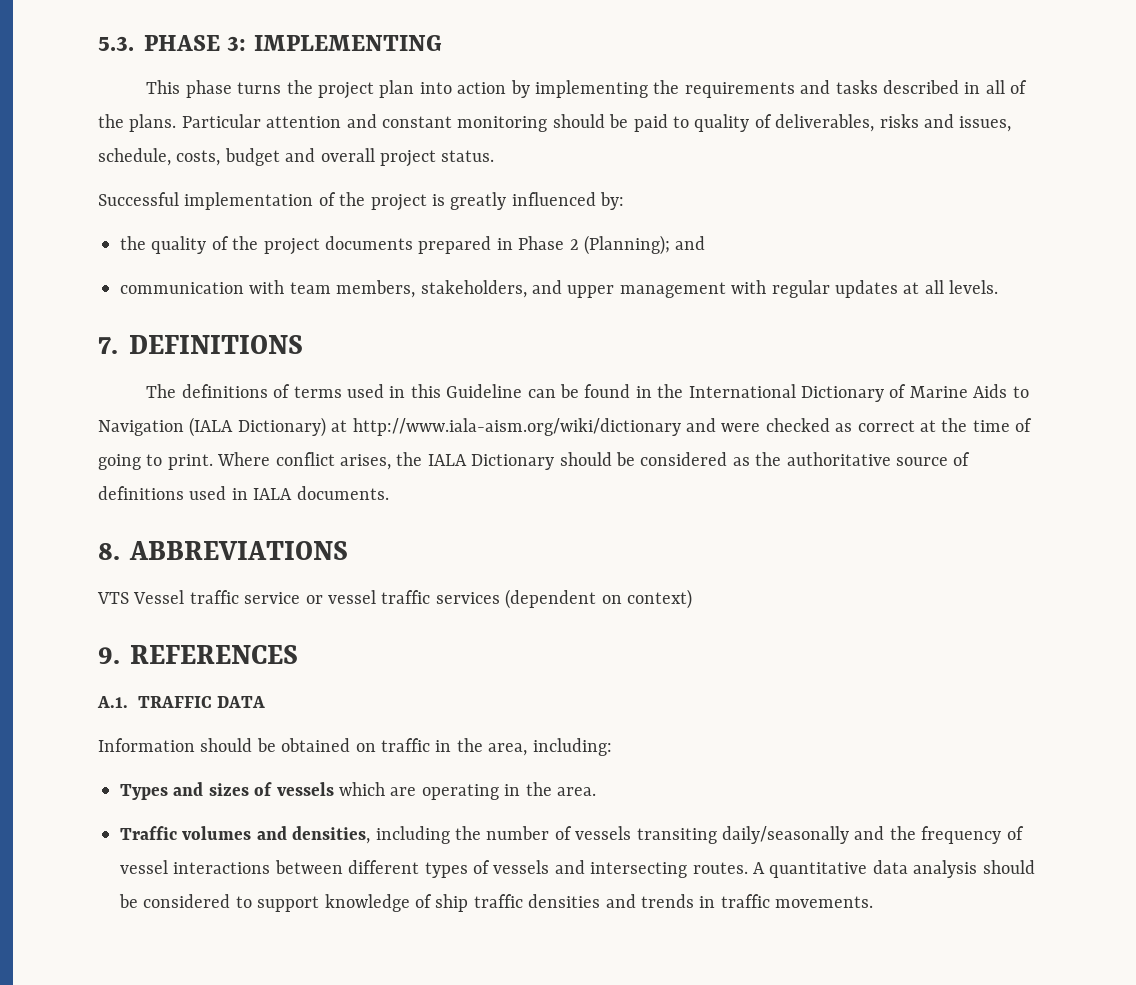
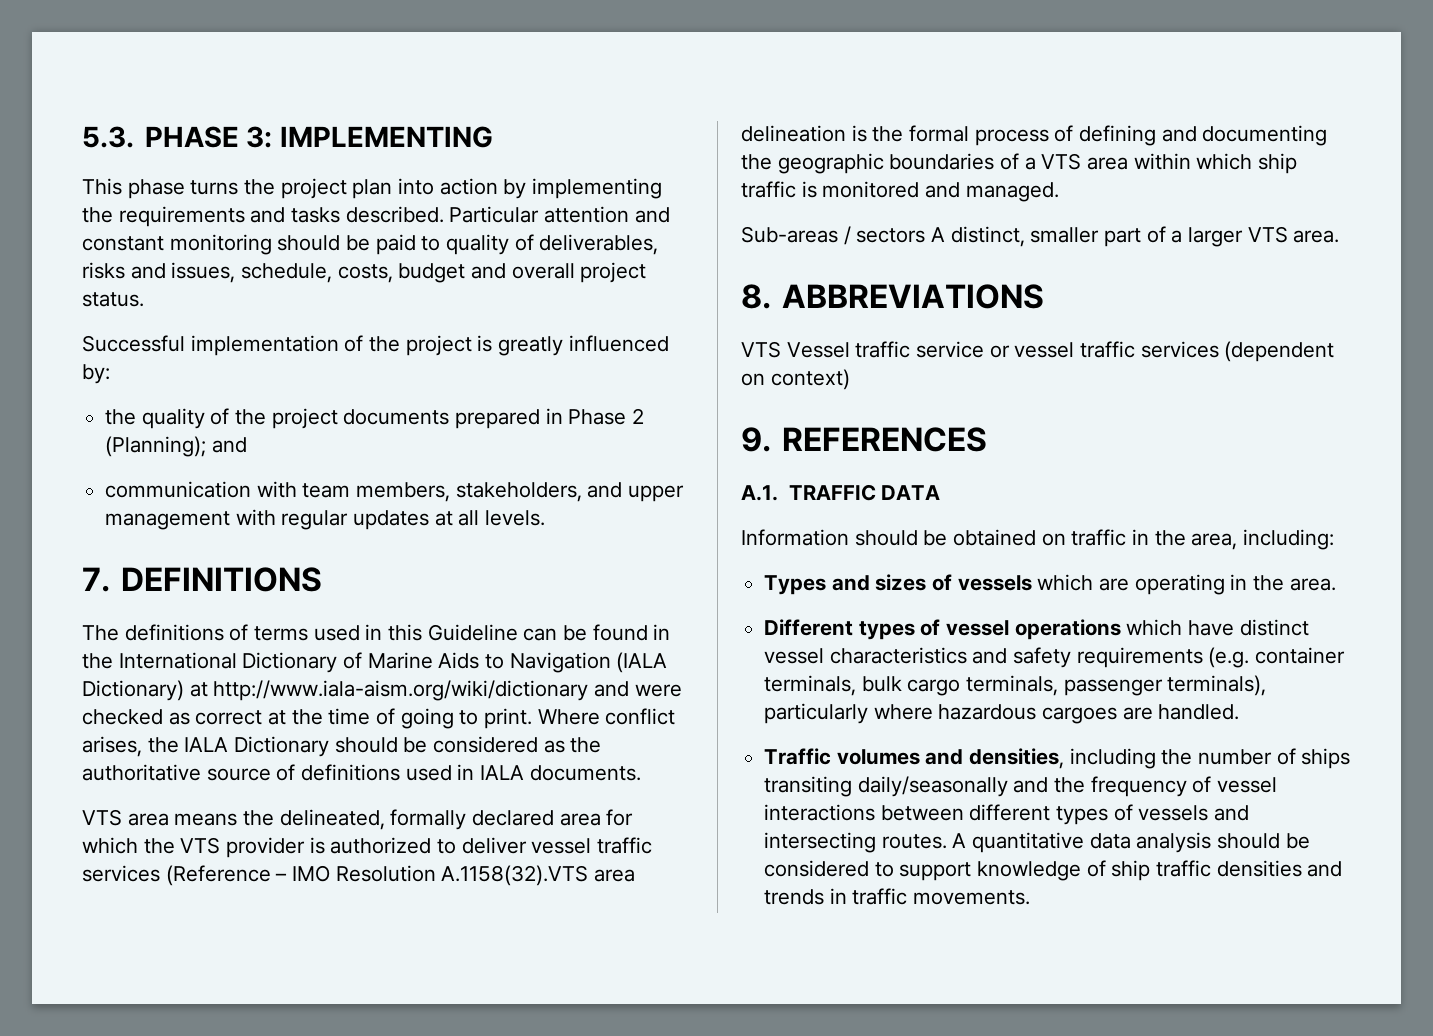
[882,80,1028,94] [98,114,177,132] described in all of the plans. -> [345,206,444,223] described.
(389, 493) none -> [82,809,634,830] [82,837,653,858] [82,865,636,886] [741,125,1328,146] [741,153,1298,174] [741,181,1059,202] [741,226,1340,247] // VTS area means the delineated, formally declared area for which the VTS provider is authorized to deliver vessel traffic services (Reference – IMO Resolution A.1158(32).VTS area delineation is the formal process of defining and documenting the geographic boundaries of a VTS area within which ship traffic is monitored and managed. // Sub-areas / sectors A distinct, smaller part of a larger VTS area.
(596, 791) none -> [764,619,1309,640] [764,647,1346,668] [764,675,1267,696] [764,703,1240,724] // Different types of vessel operations which have distinct vessel characteristics and safety requirements (e.g. container terminals, bulk cargo terminals, passenger terminals), particularly where hazardous cargoes are handled.
[575,826,632,840] vessels -> [1301,748,1351,769] ships

